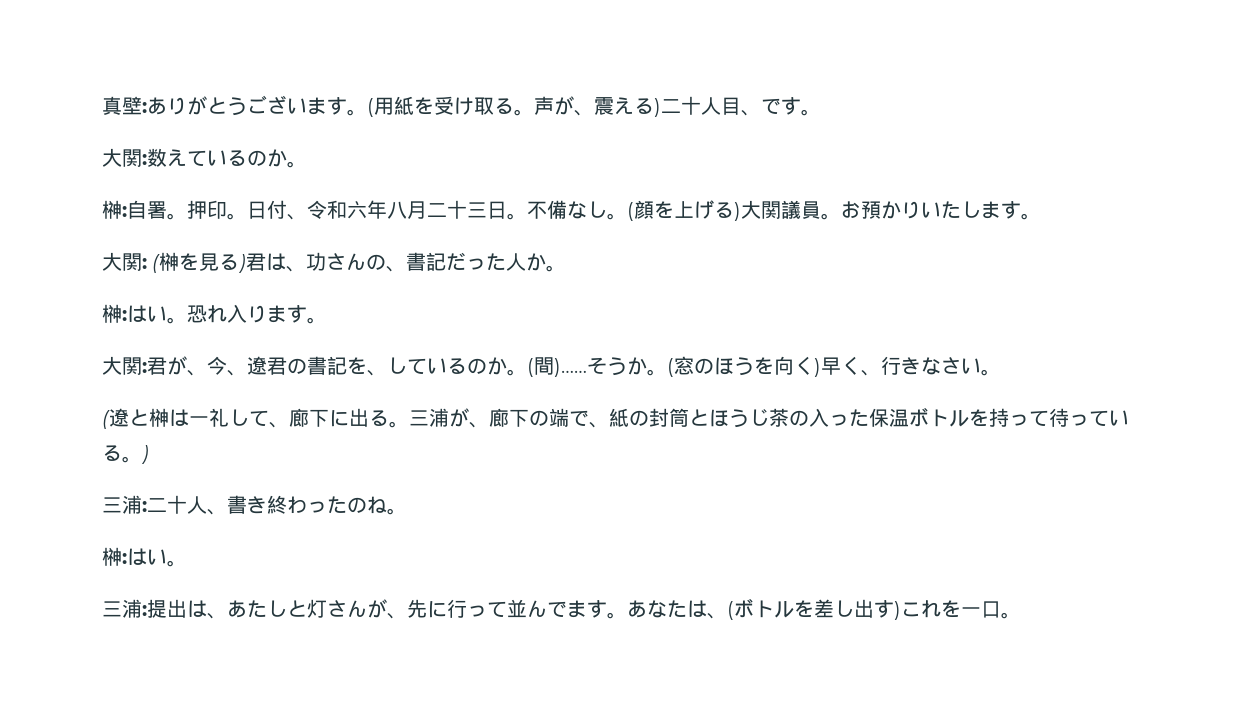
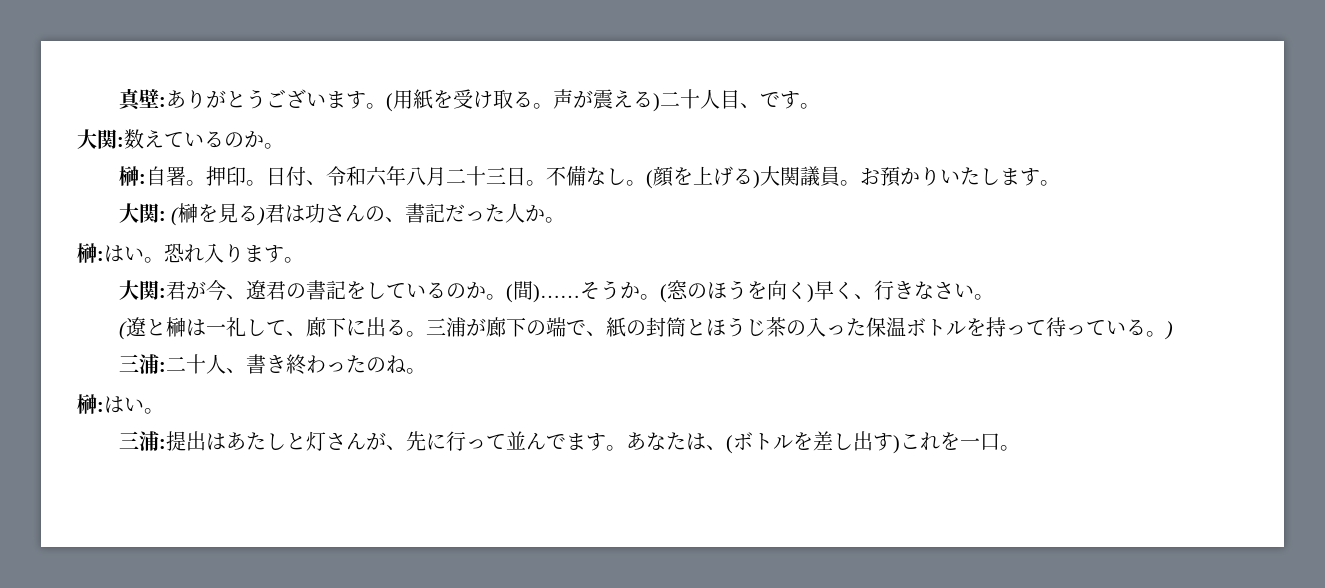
[574,110,594,116] 、 -> (593, 99) none
[286,266,307,272] 、 -> (306, 213) none
[187,370,207,376] 、 -> (206, 290) none
[367,370,387,376] 、 -> (366, 290) none
[469,422,489,428] 、 -> (486, 327) none
[207,613,227,619] 、 -> (226, 441) none

